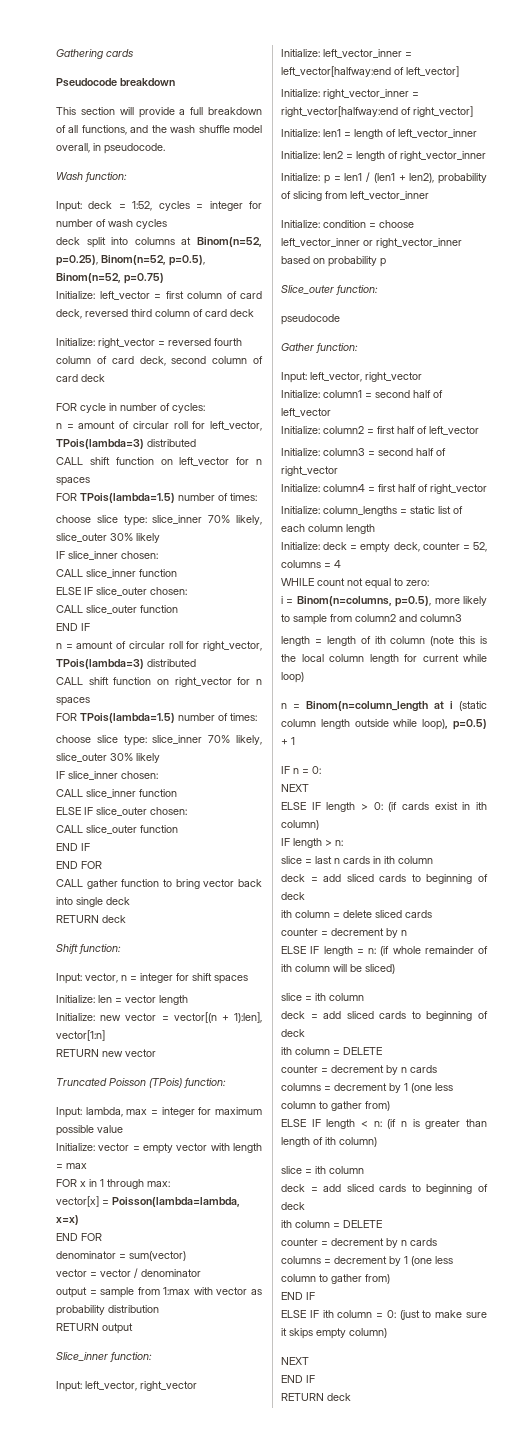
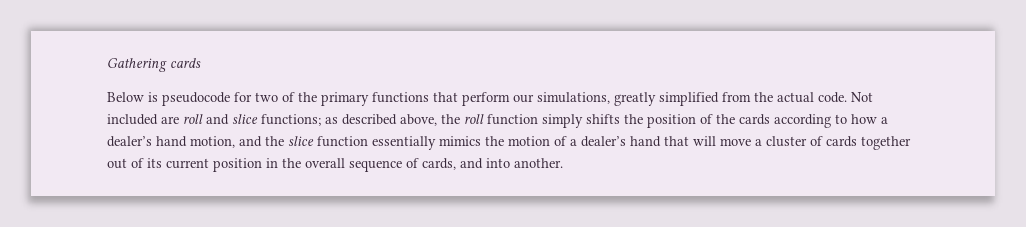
[56,78,175,87] [56,107,262,118] [56,125,262,135] [56,143,165,154] [56,172,127,182] [56,201,262,212] [56,219,167,229] [56,237,262,248] [56,255,205,266] [56,273,164,284] [56,291,262,300] [56,309,254,319] [56,338,242,348] [56,356,263,366] [56,374,105,382] [56,403,205,413] [56,421,262,431] [56,439,196,449] [56,457,262,466] [56,477,90,486] [56,493,257,503] [56,515,262,526] [56,533,160,543] [56,551,158,560] [56,569,177,578] [56,587,187,596] [56,605,178,614] [56,623,90,631] [56,641,262,651] [56,659,196,669] [56,677,262,687] [56,697,90,706] [56,713,257,723] [56,735,262,746] [56,753,160,763] [56,771,158,780] [56,789,177,798] [56,807,187,816] [56,825,178,834] [56,843,90,851] [56,861,102,869] [56,879,262,889] [56,897,130,907] [56,915,126,923] [56,944,121,954] [56,973,248,984] [56,995,188,1005] [56,1012,262,1023] [56,1030,105,1041] [56,1049,156,1057] [56,1078,226,1088] [56,1107,262,1118] [56,1125,123,1136] [56,1143,262,1154] [56,1163,87,1169] [56,1179,170,1189] [56,1196,240,1207] [56,1215,79,1225] [56,1233,102,1241] [56,1251,186,1261] [56,1268,201,1278] [56,1287,262,1298] [56,1305,159,1316] [56,1323,133,1334] [56,1352,152,1362] [56,1381,197,1392] [281,49,412,58] [281,66,459,77] [281,89,419,99] [281,106,473,117] [281,129,477,139] [281,151,486,161] [281,172,487,184] [281,191,429,201] [281,220,414,228] [281,238,462,248] [281,256,386,267] [281,285,378,295] [281,314,340,325] [281,343,358,353] [281,372,422,383] [281,390,443,398] [281,408,331,417] [281,426,479,435] [281,448,446,456] [281,466,338,476] [281,484,487,494] [281,506,463,516] [281,524,375,534] [281,542,487,553] [281,560,341,568] [281,578,429,589] [281,596,487,607] [281,614,462,625] [281,636,487,646] [281,654,487,664] [281,672,304,683] [281,701,487,712] [281,719,487,730] [281,737,295,745] [281,766,321,774] [281,784,309,792] [281,802,487,812] [281,820,319,830] [281,838,343,848] [281,856,433,864] [281,874,488,884] [281,892,305,900] [281,910,432,918] [281,928,407,938] [281,946,488,956] [281,964,395,974] [281,993,364,1001] [281,1011,488,1021] [281,1029,305,1037] [281,1047,382,1055] [281,1065,437,1075] [281,1083,453,1093] [281,1101,390,1111] [281,1119,487,1129] [281,1137,377,1147] [281,1166,364,1174] [281,1184,488,1194] [281,1202,305,1210] [281,1220,382,1228] [281,1238,437,1248] [281,1256,453,1266] [281,1274,390,1284] [281,1292,315,1300] [281,1310,487,1320] [281,1328,387,1339] [281,1357,309,1365] [281,1375,315,1383] [281,1393,351,1401] Pseudocode breakdown // This section will provide a full breakdown of all functions, and the wash shuffle model overall, in pseudocode. // Wash function: // Input: deck = 1:52, cycles = integer for number of wash cycles // deck split into columns at Binom(n=52, p=0.25), Binom(n=52, p=0.5), Binom(n=52, p=0.75) // Initialize: left_vector = first column of card deck, reversed third column of card deck // Initialize: right_vector = reversed fourth column of card deck, second column of card deck // FOR cycle in number of cycles: // n = amount of circular roll for left_vector, TPois(lambda=3) distributed // CALL shift function on left_vector for n spaces // FOR TPois(lambda=1.5) number of times: // choose slice type: slice_inner 70% likely, slice_outer 30% likely // IF slice_inner chosen: // CALL slice_inner function // ELSE IF slice_outer chosen: // CALL slice_outer function // END IF // n = amount of circular roll for right_vector, TPois(lambda=3) distributed // CALL shift function on right_vector for n spaces // FOR TPois(lambda=1.5) number of times: // choose slice type: slice_inner 70% likely, slice_outer 30% likely // IF slice_inner chosen: // CALL slice_inner function // ELSE IF slice_outer chosen: // CALL slice_outer function // END IF // END FOR // CALL gather function to bring vector back into single deck // RETURN deck // Shift function: // Input: vector, n = integer for shift spaces // Initialize: len = vector length // Initialize: new vector = vector[(n + 1):len], vector[1:n] // RETURN new vector // Truncated Poisson (TPois) function: // Input: lambda, max = integer for maximum possible value // Initialize: vector = empty vector with length = max // FOR x in 1 through max: // vector[x] = Poisson(lambda=lambda, x=x) // END FOR // denominator = sum(vector) // vector = vector / denominator // output = sample from 1:max with vector as probability distribution // RETURN output // Slice_inner function: // Input: left_vector, right_vector // Initialize: left_vector_inner = left_vector[halfway:end of left_vector] // Initialize: right_vector_inner = right_vector[halfway:end of right_vector] // Initialize: len1 = length of left_vector_inner // Initialize: len2 = length of right_vector_inner // Initialize: p = len1 / (len1 + len2), probability of slicing from left_vector_inner // Initialize: condition = choose left_vector_inner or right_vector_inner based on probability p // Slice_outer function: // pseudocode // Gather function: // Input: left_vector, right_vector // Initialize: column1 = second half of left_vector // Initialize: column2 = first half of left_vector // Initialize: column3 = second half of right_vector // Initialize: column4 = first half of right_vector // Initialize: column_lengths = static list of each column length // Initialize: deck = empty deck, counter = 52, columns = 4 // WHILE count not equal to zero: // i = Binom(n=columns, p=0.5), more likely to sample from column2 and column3 // length = length of ith column (note this is the local column length for current while loop) // n = Binom(n=column_length at i (static column length outside while loop), p=0.5) + 1 // IF n = 0: // NEXT // ELSE IF length > 0: (if cards exist in ith column) // IF length > n: // slice = last n cards in ith column // deck = add sliced cards to beginning of deck // ith column = delete sliced cards // counter = decrement by n // ELSE IF length = n: (if whole remainder of ith column will be sliced) // slice = ith column // deck = add sliced cards to beginning of deck // ith column = DELETE // counter = decrement by n cards // columns = decrement by 1 (one less column to gather from) // ELSE IF length < n: (if n is greater than length of ith column) // slice = ith column // deck = add sliced cards to beginning of deck // ith column = DELETE // counter = decrement by n cards // columns = decrement by 1 (one less column to gather from) // END IF // ELSE IF ith column = 0: (just to make sure it skips empty column) // NEXT // END IF // RETURN deck -> [107,92,873,106] [107,114,888,128] [107,136,911,150] [107,158,563,172] Below is pseudocode for two of the primary functions that perform our simulations, greatly simplified from the actual code. Not included are roll and slice functions; as described above, the roll function simply shifts the position of the cards according to how a dealer’s hand motion, and the slice function essentially mimics the motion of a dealer’s hand that will move a cluster of cards together out of its current position in the overall sequence of cards, and into another.

